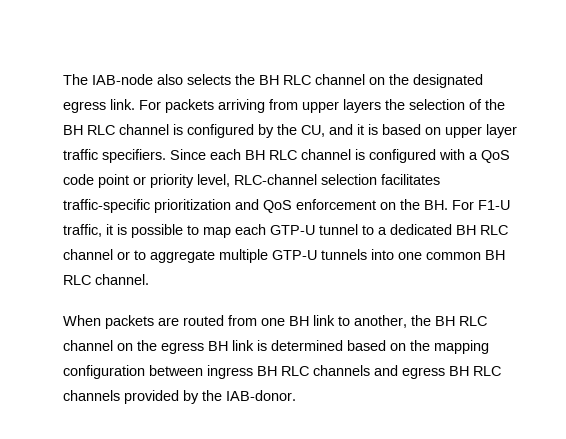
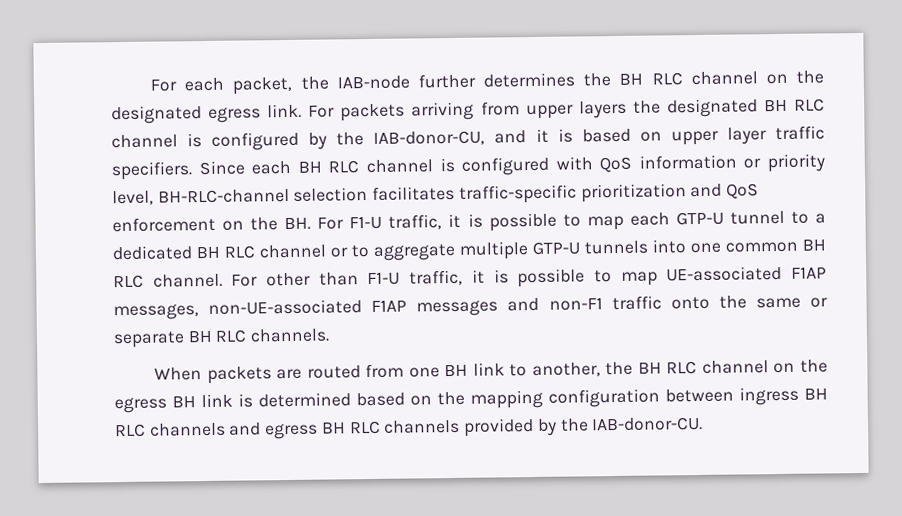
[63,74,231,85] The IAB-node also selects -> [150,72,576,95] For each packet, the IAB-node further determines
[409,99,505,110] selection of the -> [666,98,758,118] designated
[301,125,325,137] CU, -> [373,130,486,146] IAB-donor-CU,
[469,150,510,163] [63,174,129,188] a QoS code point -> [599,154,737,173] QoS information
[234,174,317,185] RLC-channel -> [157,188,290,204] BH-RLC-channel
(149, 279) none -> [231,265,827,288] [113,295,829,321] [113,328,331,349] For other than F1-U traffic, it is possible to map UE-associated F1AP messages, non-UE-associated F1AP messages and non-F1 traffic onto the same or separate BH RLC channels.
[226,390,296,401] IAB-donor. -> [591,416,704,432] IAB-donor-CU.

